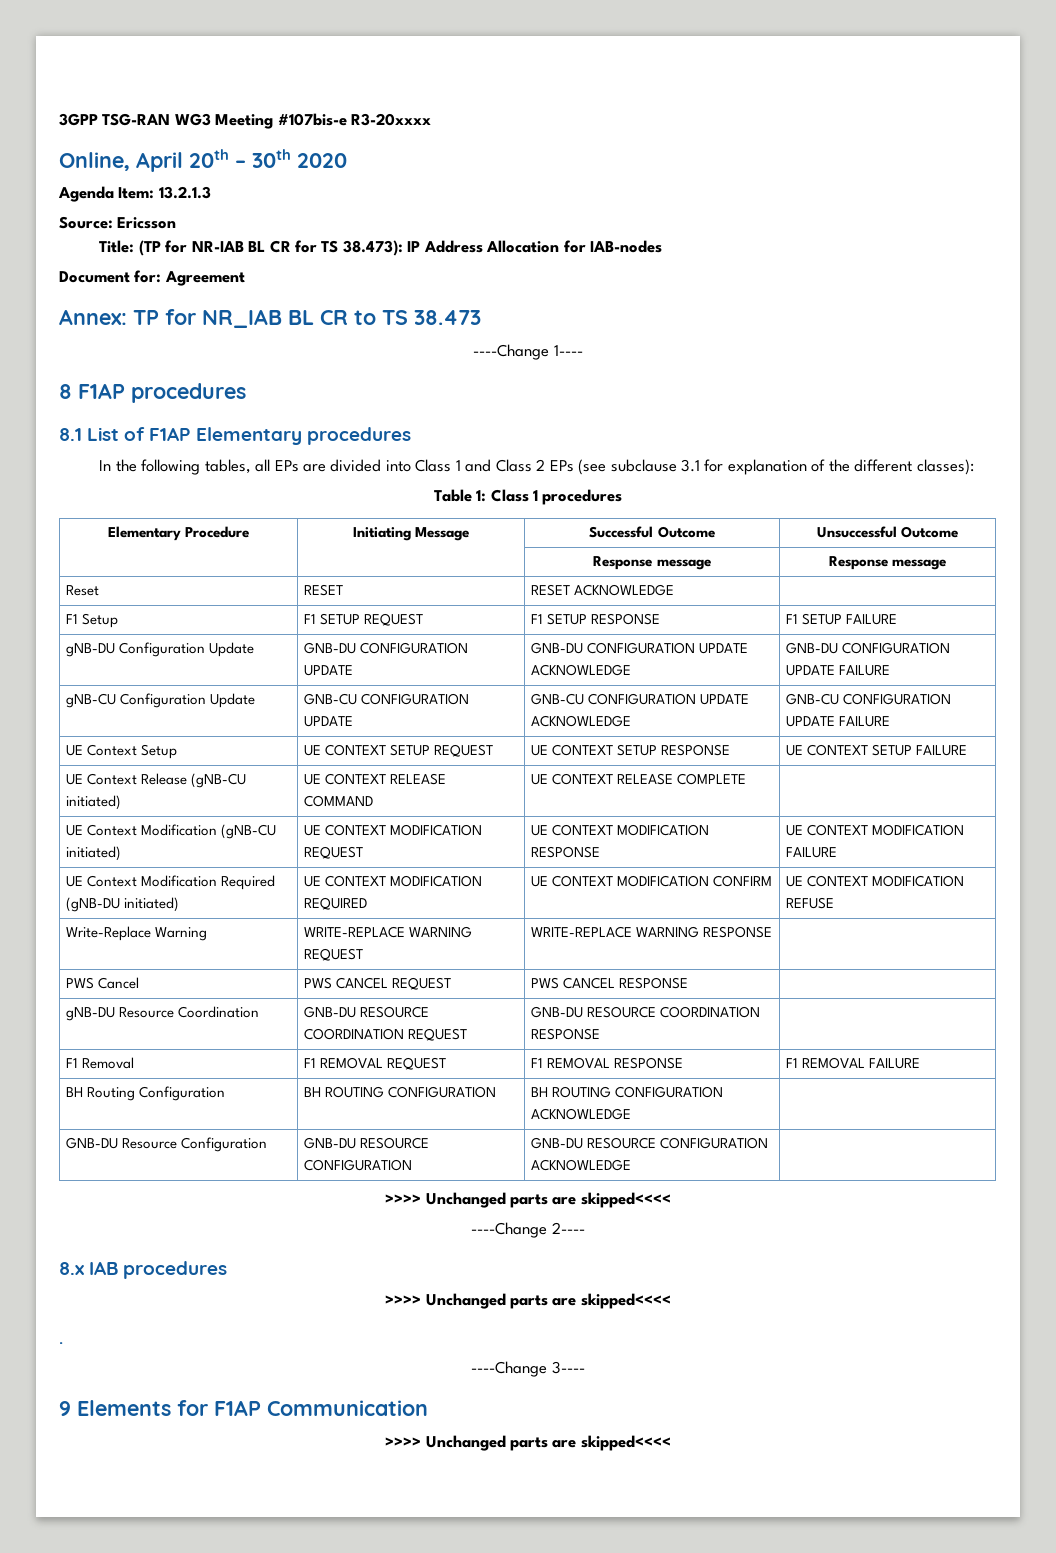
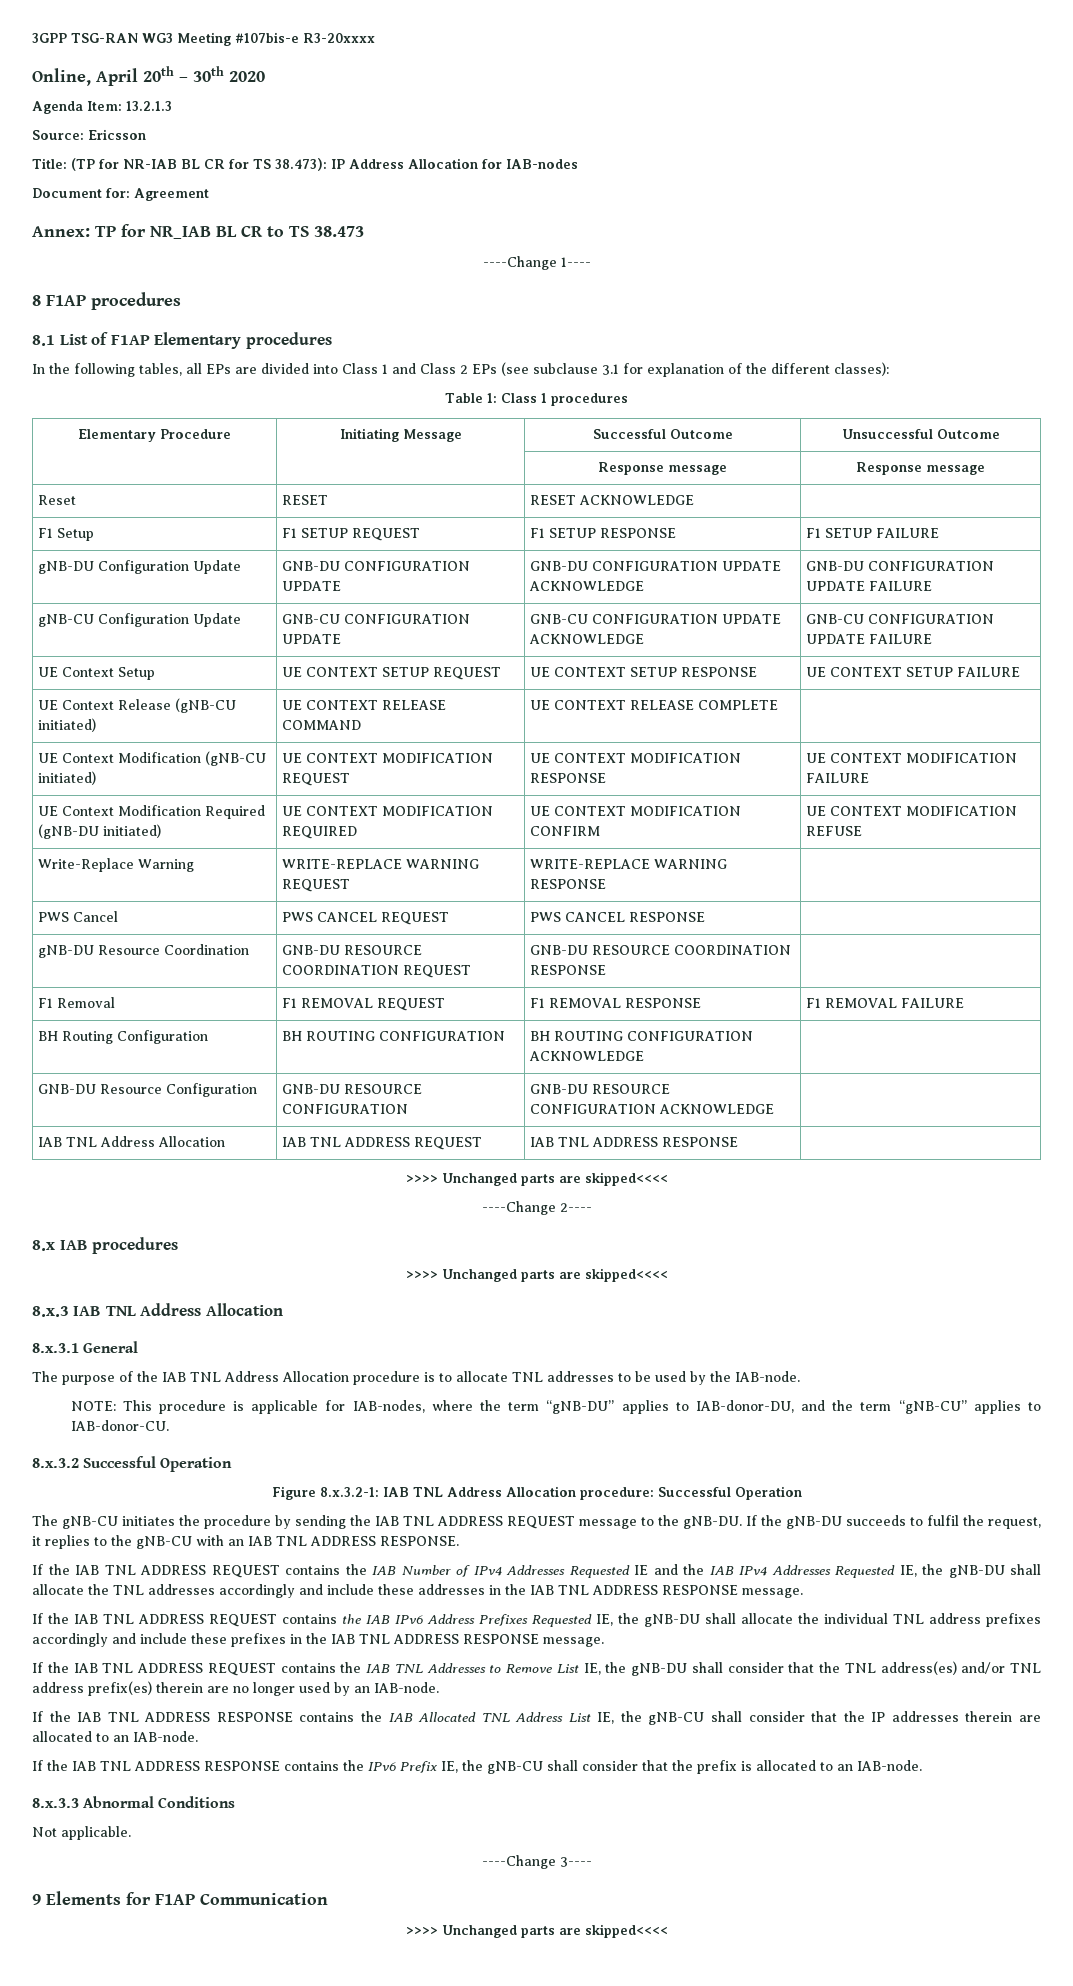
(631, 1165) none -> [38,1136,226,1147] [282,1137,483,1150] [530,1137,739,1147] // IAB TNL Address Allocation | IAB TNL ADDRESS REQUEST | IAB TNL ADDRESS RESPONSE |
[59,1342,63,1344] . -> [32,1303,283,1317] [32,1341,139,1353] [32,1371,800,1385] [70,1400,1042,1414] [70,1420,169,1431] [32,1456,233,1472] [271,1486,802,1500] [32,1515,1041,1529] [32,1535,459,1549] [32,1564,1041,1578] [32,1584,803,1598] [32,1613,1041,1627] [32,1633,604,1647] [32,1661,1041,1676] [32,1681,439,1696] [32,1711,1042,1725] [32,1731,198,1742] [32,1760,922,1774] [32,1796,236,1808] [32,1826,131,1840] 8.x.3 IAB TNL Address Allocation // 8.x.3.1 General // The purpose of the IAB TNL Address Allocation procedure is to allocate TNL addresses to be used by the IAB-node. // NOTE: This procedure is applicable for IAB-nodes, where the term “gNB-DU” applies to IAB-donor-DU, and the term “gNB-CU” applies to IAB-donor-CU. // 8.x.3.2 Successful Operation // Figure 8.x.3.2-1: IAB TNL Address Allocation procedure: Successful Operation // The gNB-CU initiates the procedure by sending the IAB TNL ADDRESS REQUEST message to the gNB-DU. If the gNB-DU succeeds to fulfil the request, it replies to the gNB-CU with an IAB TNL ADDRESS RESPONSE. // If the IAB TNL ADDRESS REQUEST contains the IAB Number of IPv4 Addresses Requested IE and the IAB IPv4 Addresses Requested IE, the gNB-DU shall allocate the TNL addresses accordingly and include these addresses in the IAB TNL ADDRESS RESPONSE message. // If the IAB TNL ADDRESS REQUEST contains the IAB IPv6 Address Prefixes Requested IE, the gNB-DU shall allocate the individual TNL address prefixes accordingly and include these prefixes in the IAB TNL ADDRESS RESPONSE message. // If the IAB TNL ADDRESS REQUEST contains the IAB TNL Addresses to Remove List IE, the gNB-DU shall consider that the TNL address(es) and/or TNL address prefix(es) therein are no longer used by an IAB-node. // If the IAB TNL ADDRESS RESPONSE contains the IAB Allocated TNL Address List IE, the gNB-CU shall consider that the IP addresses therein are allocated to an IAB-node. // If the IAB TNL ADDRESS RESPONSE contains the IPv6 Prefix IE, the gNB-CU shall consider that the prefix is allocated to an IAB-node. // 8.x.3.3 Abnormal Conditions // Not applicable.

